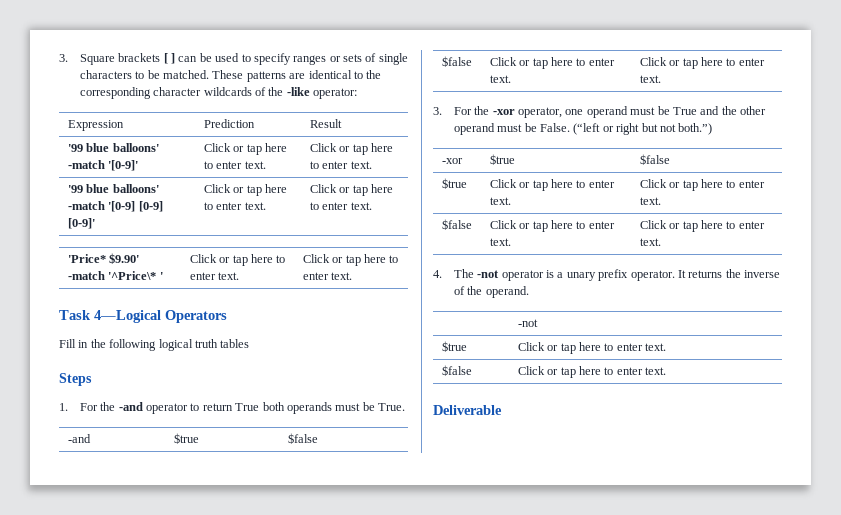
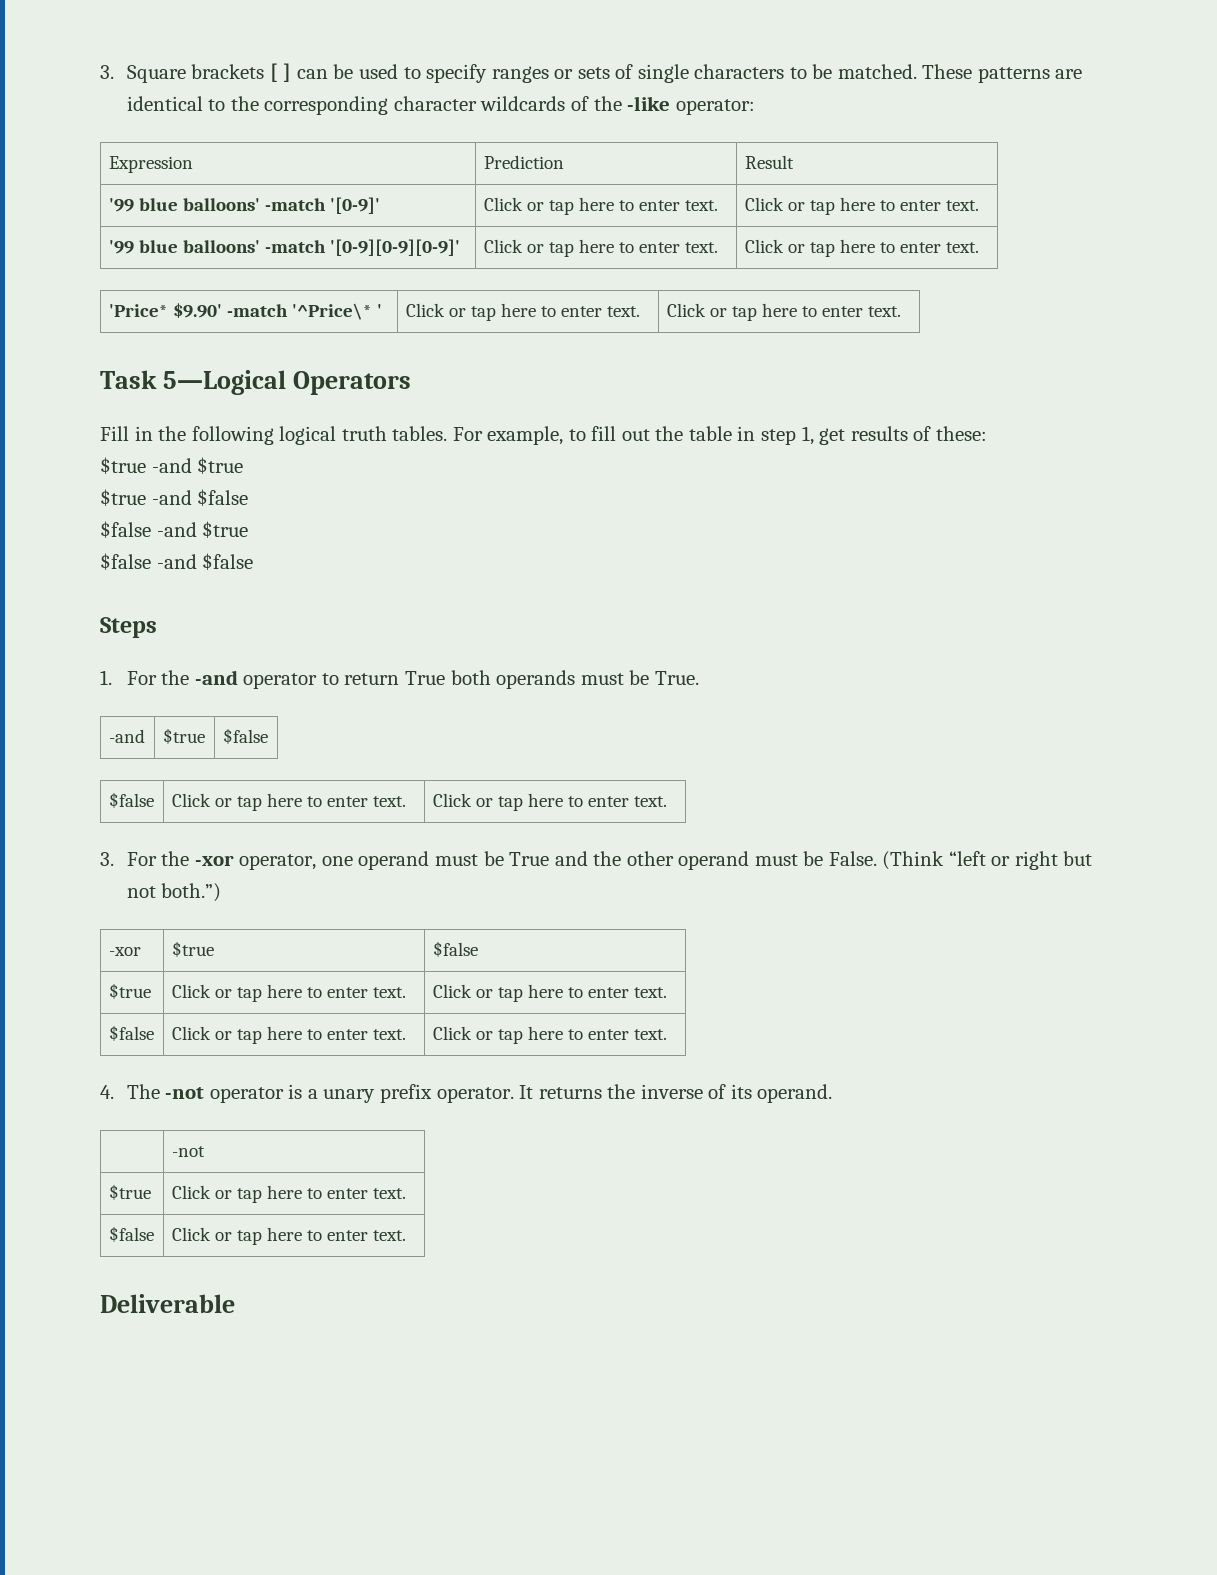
[108,201,163,212] [67,218,95,229] '[0-9] [0-9] [0-9]' -> [329,239,460,256] '[0-9][0-9][0-9]'
[94,310,161,323] 4—Logical -> [163,370,287,395] 5—Logical
[220,339,250,348] tables -> [392,426,987,445] [100,457,244,474] [100,489,249,506] [100,521,249,538] [100,553,254,570] tables. For example, to fill out the table in step 1, get results of these: // $true -and $true // $true -and $false // $false -and $true // $false -and $false
[573,123,601,135] (“left -> [882,851,986,870] (Think “left
[467,286,483,295] the -> [730,1084,752,1099] its

